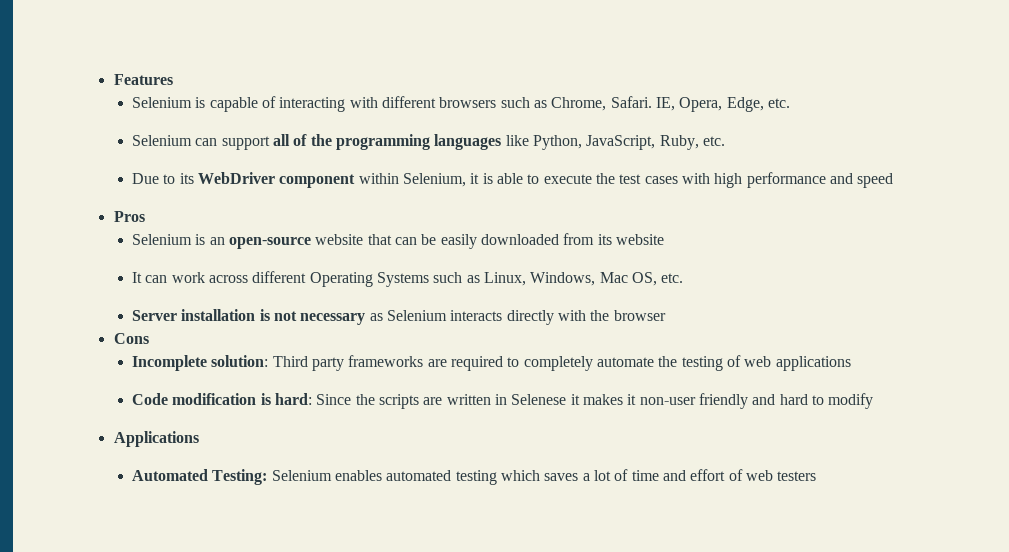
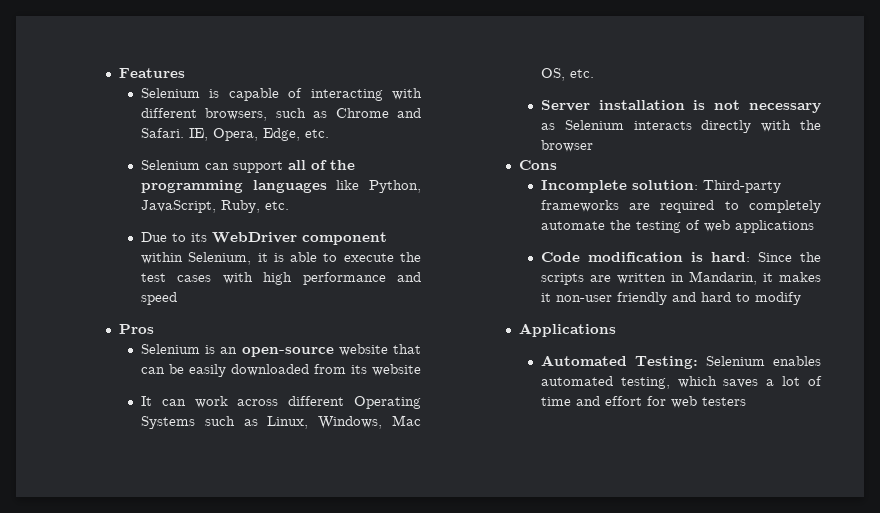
[439,97,607,111] browsers such as Chrome, -> [205,108,421,121] browsers, such as Chrome and
[272,356,345,371] Third party -> [702,180,781,193] Third-party
[511,394,567,405] Selenese -> [688,271,757,285] Mandarin,
[455,470,497,485] testing -> [620,377,670,389] testing,
[728,469,743,481] of -> [646,396,666,406] for

